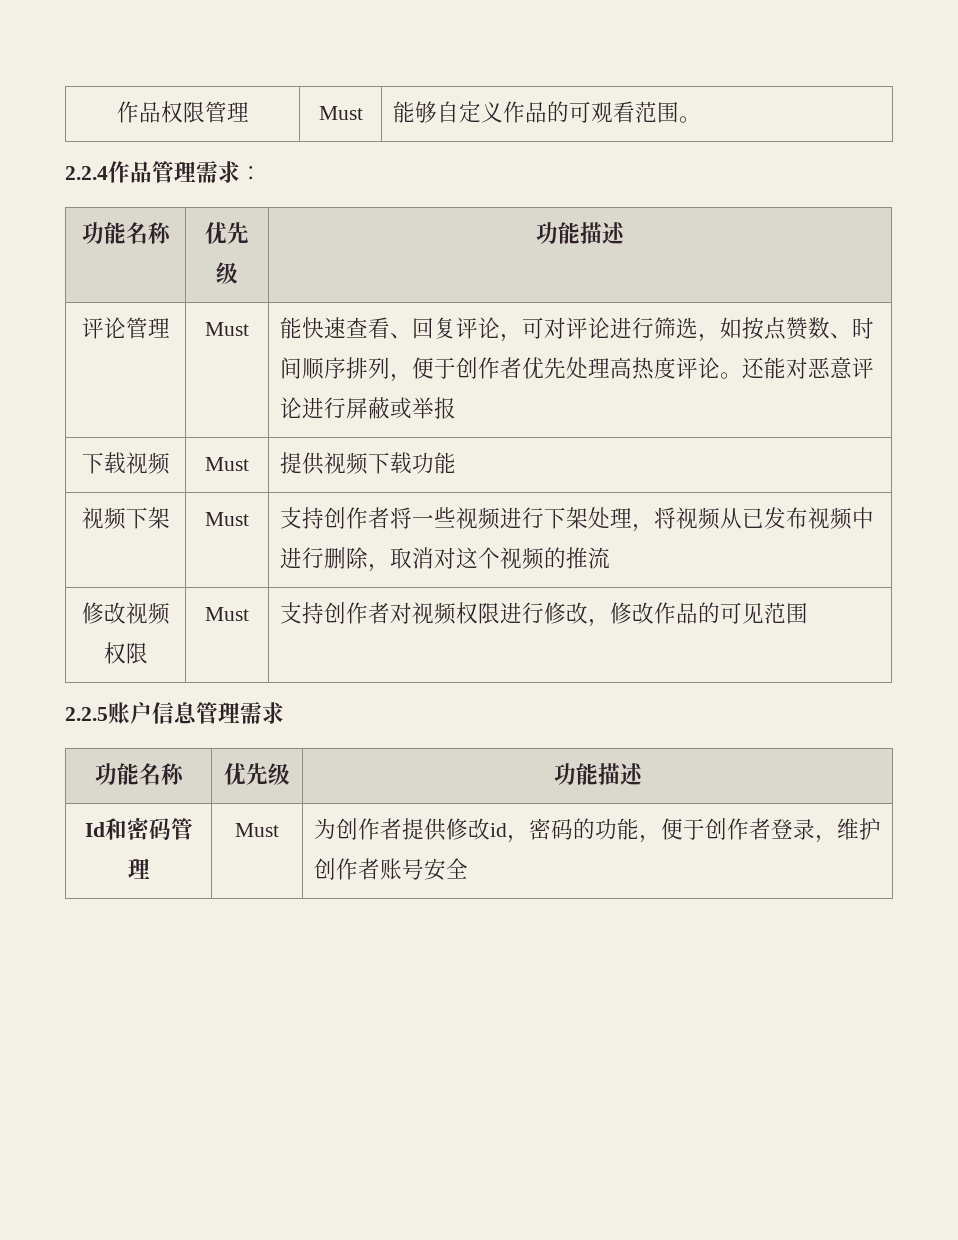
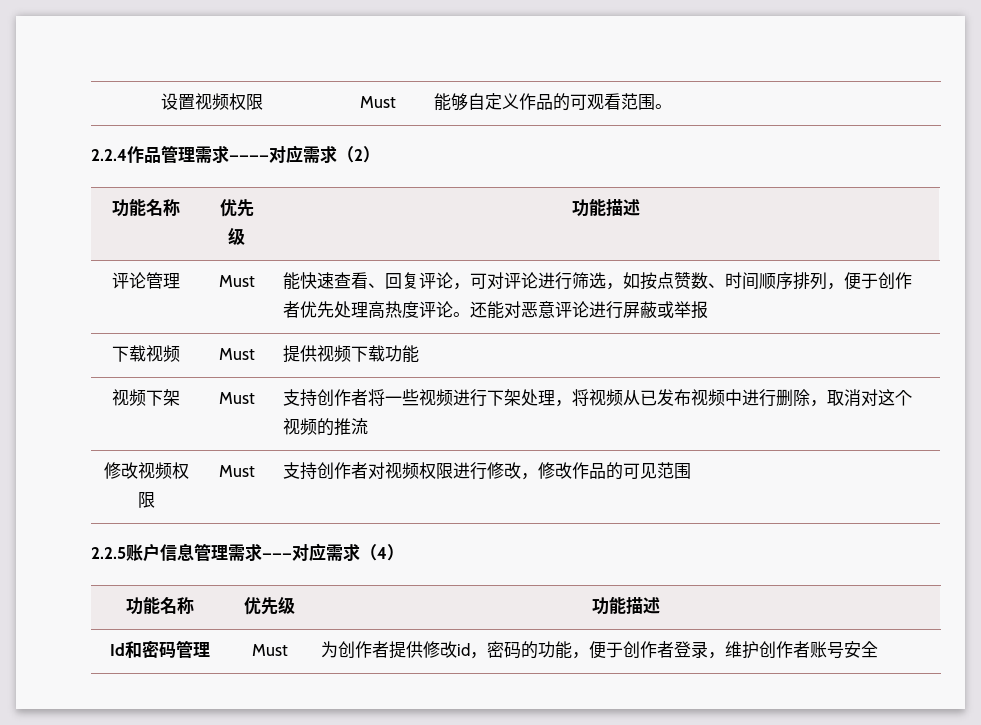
[116,101,249,123] 作品权限管理 -> [160,93,263,110] 设置视频权限
[240,166,262,180] ： -> [229,145,380,164] ————对应需求（2）
(284, 713) none -> [262,543,404,562] ———对应需求（4）

